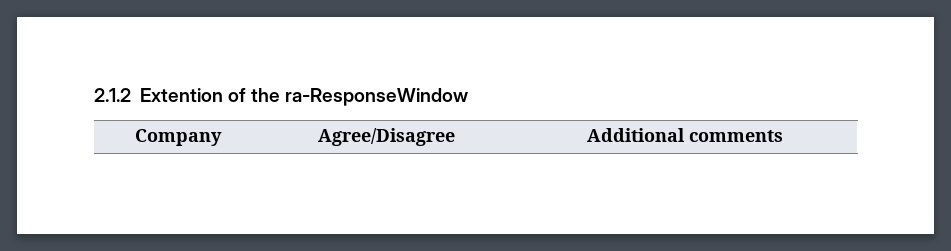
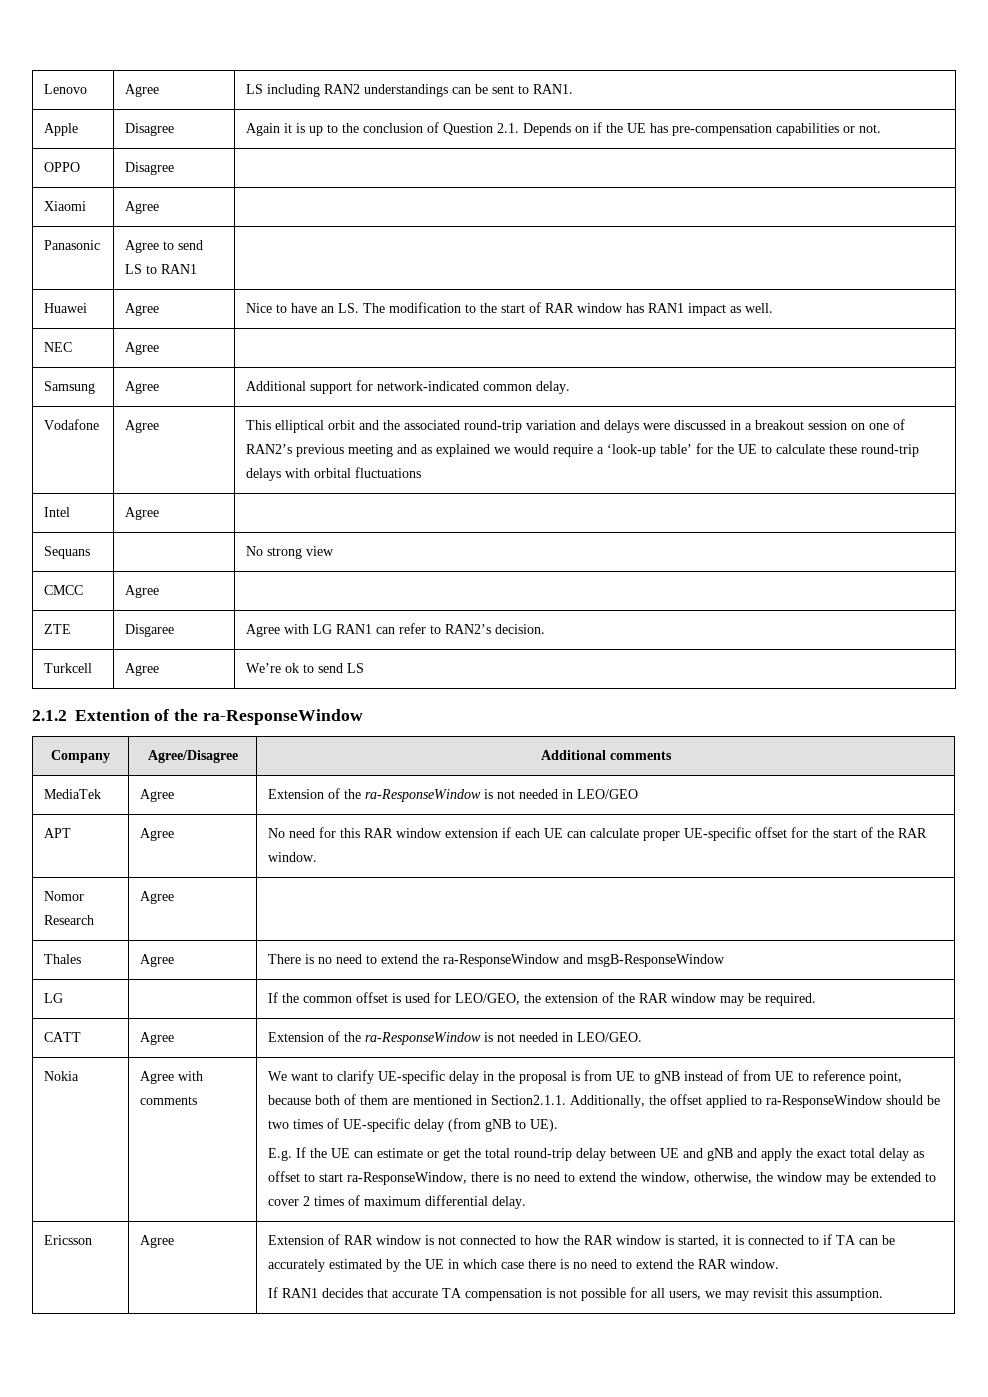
(94, 95) none -> [44,84,88,94] [125,84,160,97] [246,84,574,97] [44,123,79,136] [125,123,175,136] [246,122,882,136] [44,162,81,172] [125,162,175,175] [44,201,87,211] [125,201,160,214] [44,240,101,250] [125,240,204,253] [125,264,198,274] [44,303,88,313] [125,303,160,316] [246,302,774,316] [44,342,73,352] [125,342,160,355] [44,381,96,394] [125,381,160,394] [246,380,571,394] [44,419,100,430] [125,420,160,433] [246,419,906,433] [246,443,920,457] [246,467,422,481] [44,507,71,517] [125,507,160,520] [44,546,91,559] [246,546,335,559] [44,585,84,595] [125,585,160,598] [44,624,72,634] [125,624,175,637] [246,623,546,637] [44,663,93,673] [125,663,160,676] [246,663,365,673] Lenovo | Agree | LS including RAN2 understandings can be sent to RAN1. // Apple | Disagree | Again it is up to the conclusion of Question 2.1. Depends on if the UE has pre-compensation capabilities or not. // OPPO | Disagree | // Xiaomi | Agree | // Panasonic | Agree to send LS to RAN1 | // Huawei | Agree | Nice to have an LS. The modification to the start of RAR window has RAN1 impact as well. // NEC | Agree | // Samsung | Agree | Additional support for network-indicated common delay. // Vodafone | Agree | This elliptical orbit and the associated round-trip variation and delays were discussed in a breakout session on one of RAN2’s previous meeting and as explained we would require a ‘look-up table’ for the UE to calculate these round-trip delays with orbital fluctuations // Intel | Agree | // Sequans | | No strong view // CMCC | Agree | // ZTE | Disgaree | Agree with LG RAN1 can refer to RAN2’s decision. // Turkcell | Agree | We’re ok to send LS //
(783, 136) none -> [44,789,102,799] [140,789,175,802] [268,788,639,802] [44,828,72,838] [140,828,175,841] [268,827,928,841] [268,852,318,862] [44,891,85,901] [44,915,95,925] [140,891,175,904] [44,954,82,964] [140,954,175,967] [268,954,726,967] [44,993,64,1003] [268,992,817,1006] [44,1032,82,1042] [140,1032,175,1045] [268,1031,643,1045] [44,1071,80,1081] [140,1071,204,1084] [140,1096,198,1105] [268,1070,903,1084] [268,1094,941,1108] [268,1118,559,1132] [268,1147,925,1161] [268,1171,937,1185] [268,1195,527,1209] [44,1235,93,1245] [140,1235,175,1248] [268,1234,896,1247] [268,1259,780,1272] [268,1287,884,1301] // MediaTek | Agree | Extension of the ra-ResponseWindow is not needed in LEO/GEO // APT | Agree | No need for this RAR window extension if each UE can calculate proper UE-specific offset for the start of the RAR window. // Nomor Research | Agree | // Thales | Agree | There is no need to extend the ra-ResponseWindow and msgB-ResponseWindow // LG | | If the common offset is used for LEO/GEO, the extension of the RAR window may be required. // CATT | Agree | Extension of the ra-ResponseWindow is not needed in LEO/GEO. // Nokia | Agree with comments | We want to clarify UE-specific delay in the proposal is from UE to gNB instead of from UE to reference point, because both of them are mentioned in Section2.1.1. Additionally, the offset applied to ra-ResponseWindow should be two times of UE-specific delay (from gNB to UE). // E.g. If the UE can estimate or get the total round-trip delay between UE and gNB and apply the exact total delay as offset to start ra-ResponseWindow, there is no need to extend the window, otherwise, the window may be extended to cover 2 times of maximum differential delay. // Ericsson | Agree | Extension of RAR window is not connected to how the RAR window is started, it is connected to if TA can be accurately estimated by the UE in which case there is no need to extend the RAR window. // If RAN1 decides that accurate TA compensation is not possible for all users, we may revisit this assumption.

